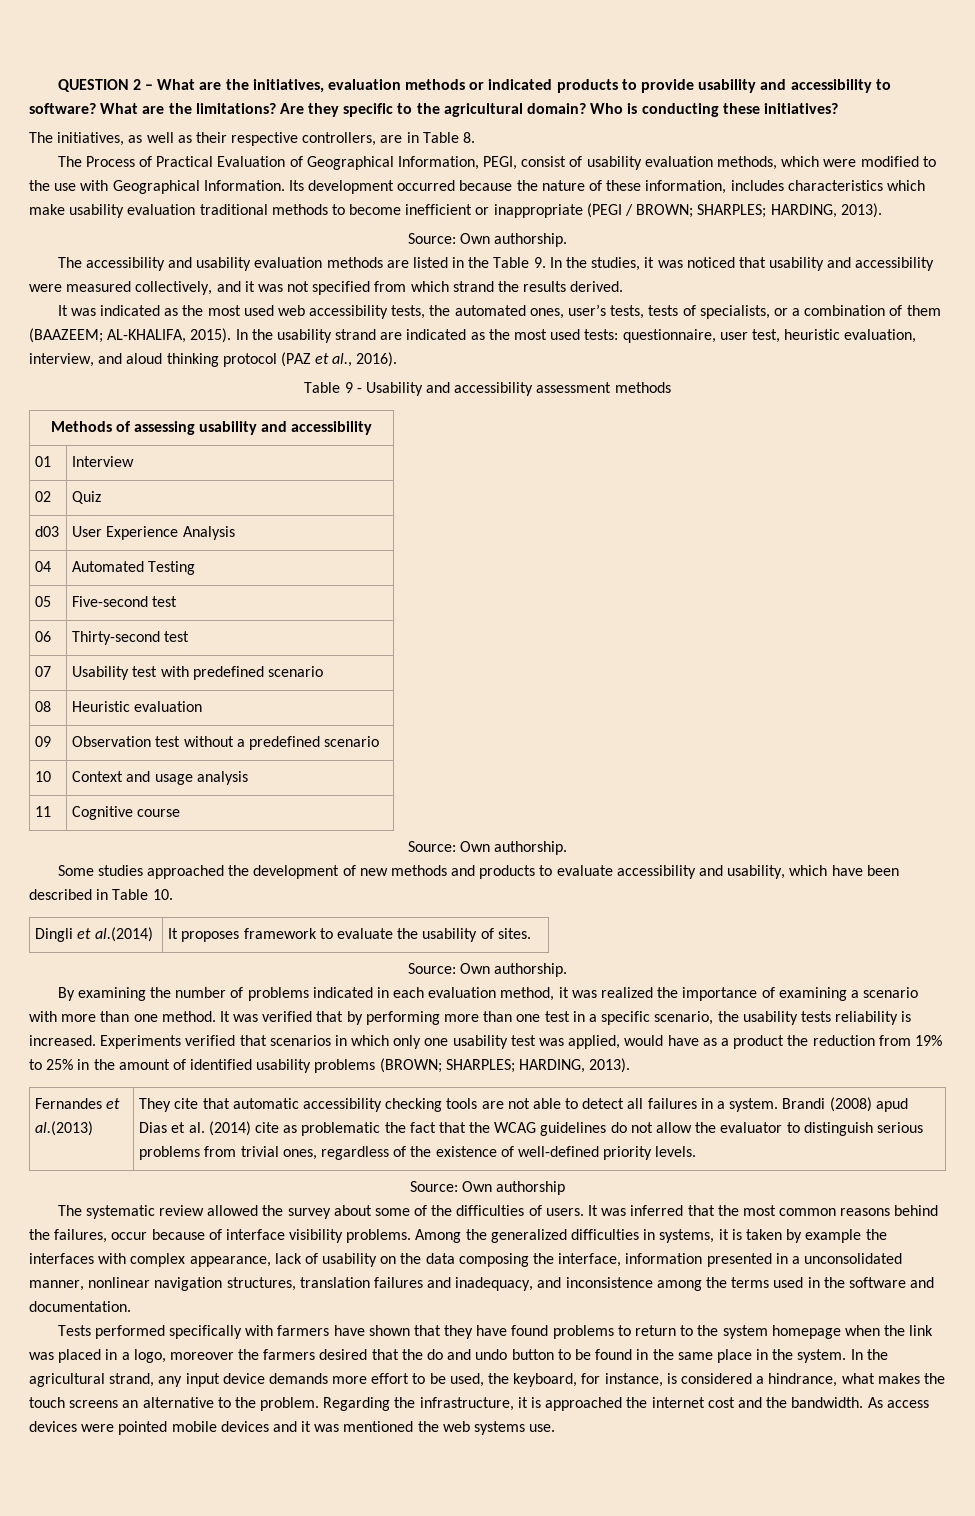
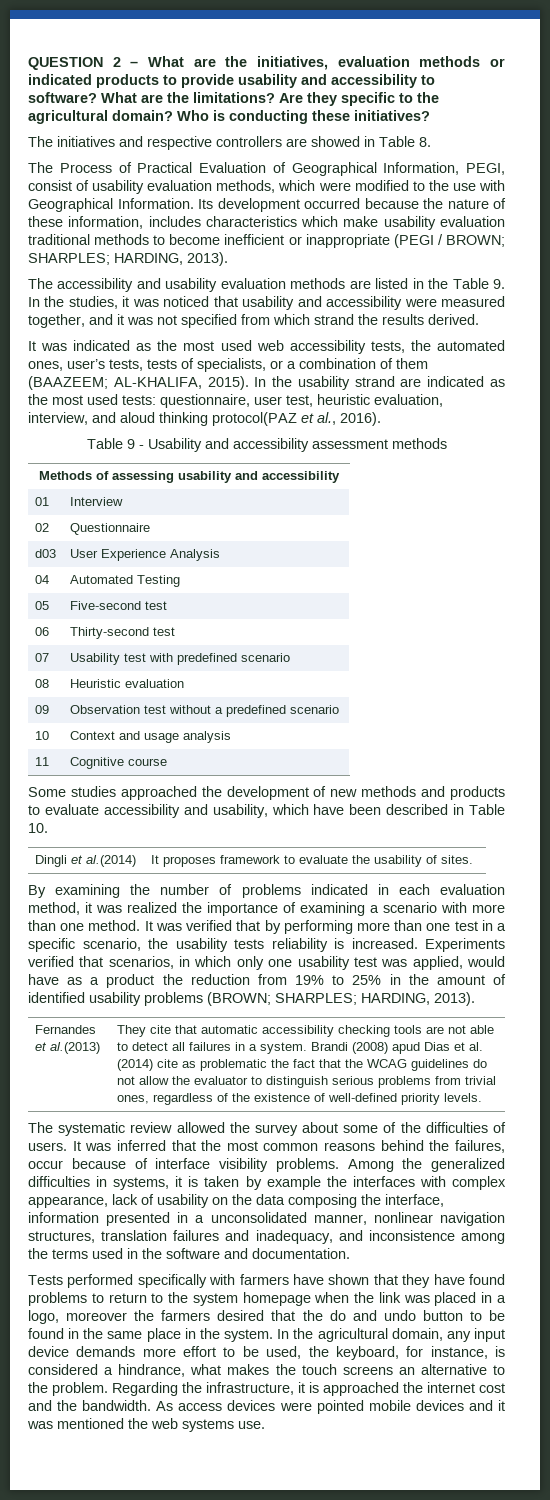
[57,132,403,146] initiatives, as well as their respective controllers, are -> [57,136,360,150] initiatives and respective controllers are showed
[407,233,568,247] // Source: Own authorship. -> (228, 259) none
[135,281,213,295] collectively, -> [28,314,85,328] together,
[222,352,311,367] protocol (PAZ -> [212,412,297,426] protocol(PAZ
[72,491,102,504] Quiz -> [69,523,150,535] Questionnaire
[407,841,568,855] // Source: Own authorship. -> (167, 762) none
[407,963,568,977] // Source: Own authorship. -> (473, 859) none
[269,1035,331,1046] scenarios -> [108,956,174,969] scenarios,
[409,1181,566,1195] // Source: Own authorship -> (482, 1097) none
[109,1373,155,1387] strand, -> [391,1328,443,1341] domain,

